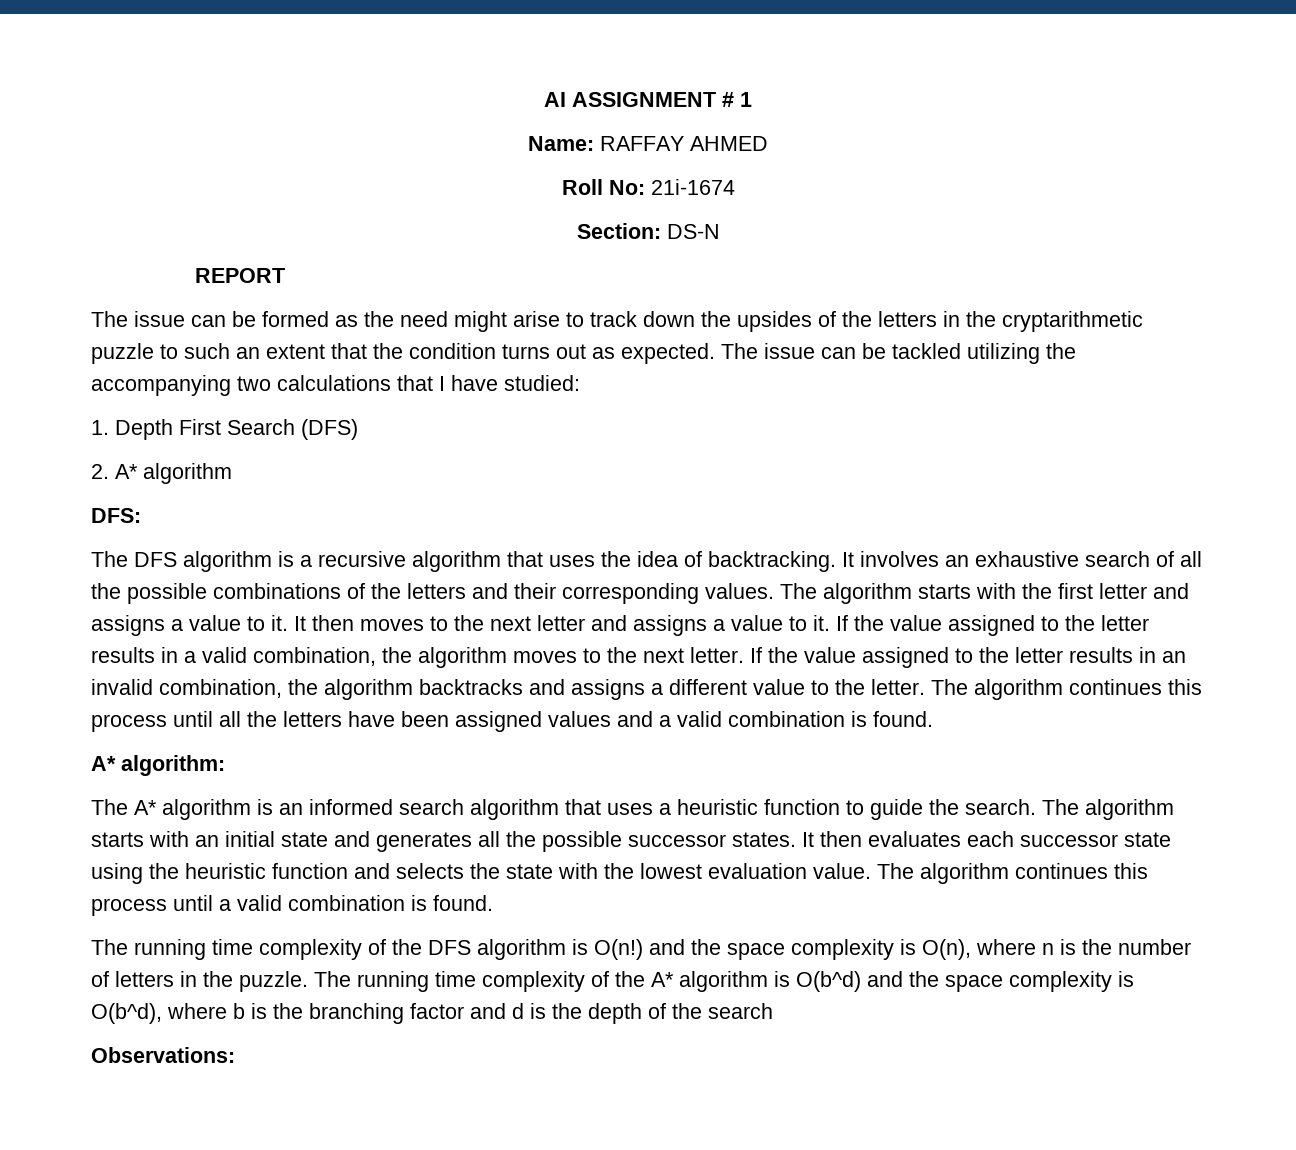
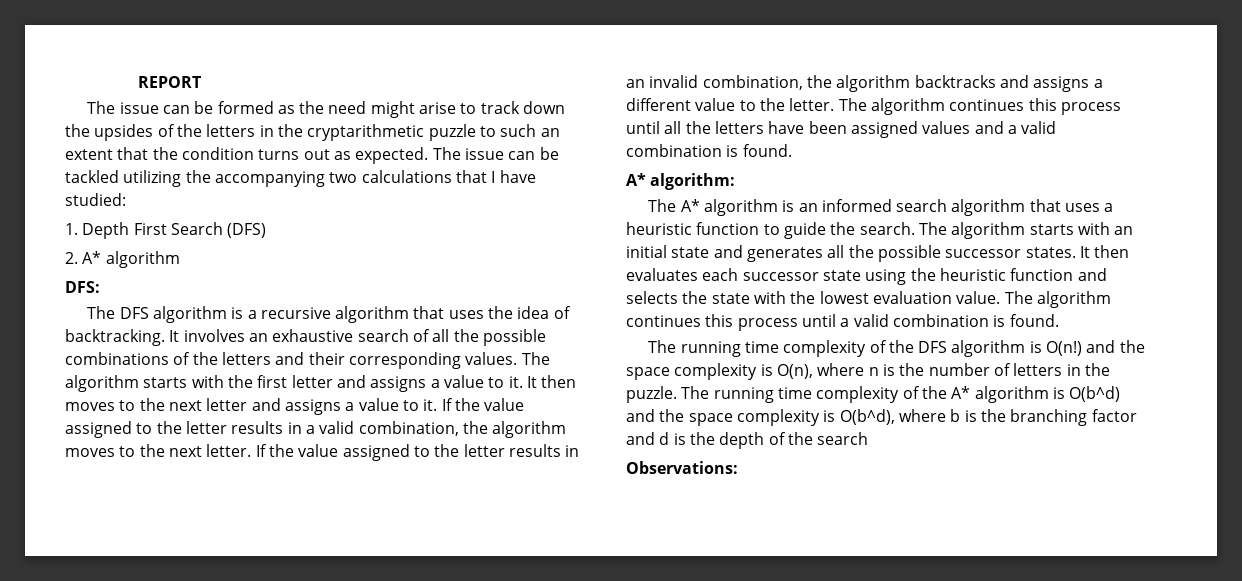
[544,92,752,107] [528,136,768,151] [561,179,735,195] [576,223,720,239] AI ASSIGNMENT # 1 // Name: RAFFAY AHMED // Roll No: 21i-1674 // Section: DS-N // -> (137, 82) none

